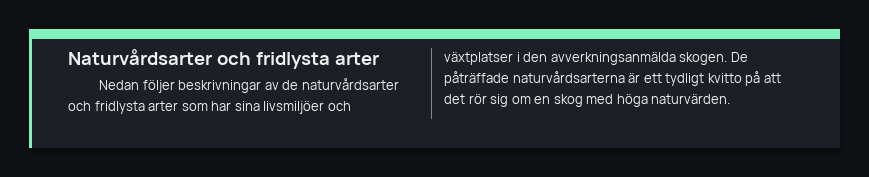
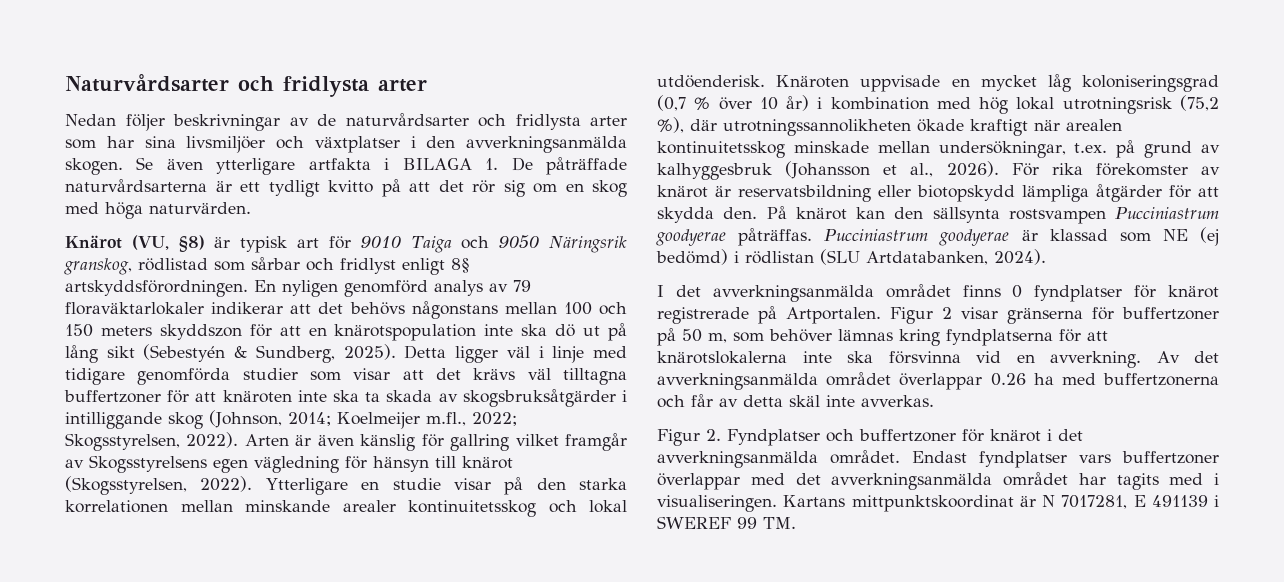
(728, 58) none -> [136,157,499,175] Se även ytterligare artfakta i BILAGA 1.
(731, 99) none -> [65,235,627,253] [64,257,470,275] [65,280,531,297] [65,301,627,319] [65,323,627,341] [65,344,628,363] [65,368,627,385] [64,389,627,407] [65,410,518,429] [65,432,628,451] [65,455,513,473] [65,476,627,495] [65,500,627,517] [657,74,1219,92] [657,95,1219,114] [657,117,1122,136] [657,140,1220,158] [657,161,1220,180] [657,184,1219,202] [657,206,1219,224] [656,227,1219,246] [656,249,1046,265] [657,284,1219,302] [657,306,1219,324] [657,328,1108,346] [657,351,1219,368] [657,372,1219,390] [657,394,934,408] [657,429,1083,446] [657,450,1219,468] [657,472,1219,490] [657,495,1219,512] [657,516,796,529] // Knärot (VU, §8) är typisk art för 9010 Taiga och 9050 Näringsrik granskog, rödlistad som sårbar och fridlyst enligt 8§ artskyddsförordningen. En nyligen genomförd analys av 79 floraväktarlokaler indikerar att det behövs någonstans mellan 100 och 150 meters skyddszon för att en knärotspopulation inte ska dö ut på lång sikt (Sebestyén & Sundberg, 2025). Detta ligger väl i linje med tidigare genomförda studier som visar att det krävs väl tilltagna buffertzoner för att knäroten inte ska ta skada av skogsbruksåtgärder i intilliggande skog (Johnson, 2014; Koelmeijer m.fl., 2022; Skogsstyrelsen, 2022). Arten är även känslig för gallring vilket framgår av Skogsstyrelsens egen vägledning för hänsyn till knärot (Skogsstyrelsen, 2022). Ytterligare en studie visar på den starka korrelationen mellan minskande arealer kontinuitetsskog och lokal utdöenderisk. Knäroten uppvisade en mycket låg koloniseringsgrad (0,7 % över 10 år) i kombination med hög lokal utrotningsrisk (75,2 %), där utrotningssannolikheten ökade kraftigt när arealen kontinuitetsskog minskade mellan undersökningar, t.ex. på grund av kalhyggesbruk (Johansson et al., 2026). För rika förekomster av knärot är reservatsbildning eller biotopskydd lämpliga åtgärder för att skydda den. På knärot kan den sällsynta rostsvampen Pucciniastrum goodyerae påträffas. Pucciniastrum goodyerae är klassad som NE (ej bedömd) i rödlistan (SLU Artdatabanken, 2024). // I det avverkningsanmälda området finns 0 fyndplatser för knärot registrerade på Artportalen. Figur 2 visar gränserna för buffertzoner på 50 m, som behöver lämnas kring fyndplatserna för att knärotslokalerna inte ska försvinna vid en avverkning. Av det avverkningsanmälda området överlappar 0.26 ha med buffertzonerna och får av detta skäl inte avverkas. // Figur 2. Fyndplatser och buffertzoner för knärot i det avverkningsanmälda området. Endast fyndplatser vars buffertzoner överlappar med det avverkningsanmälda området har tagits med i visualiseringen. Kartans mittpunktskoordinat är N 7017281, E 491139 i SWEREF 99 TM.

